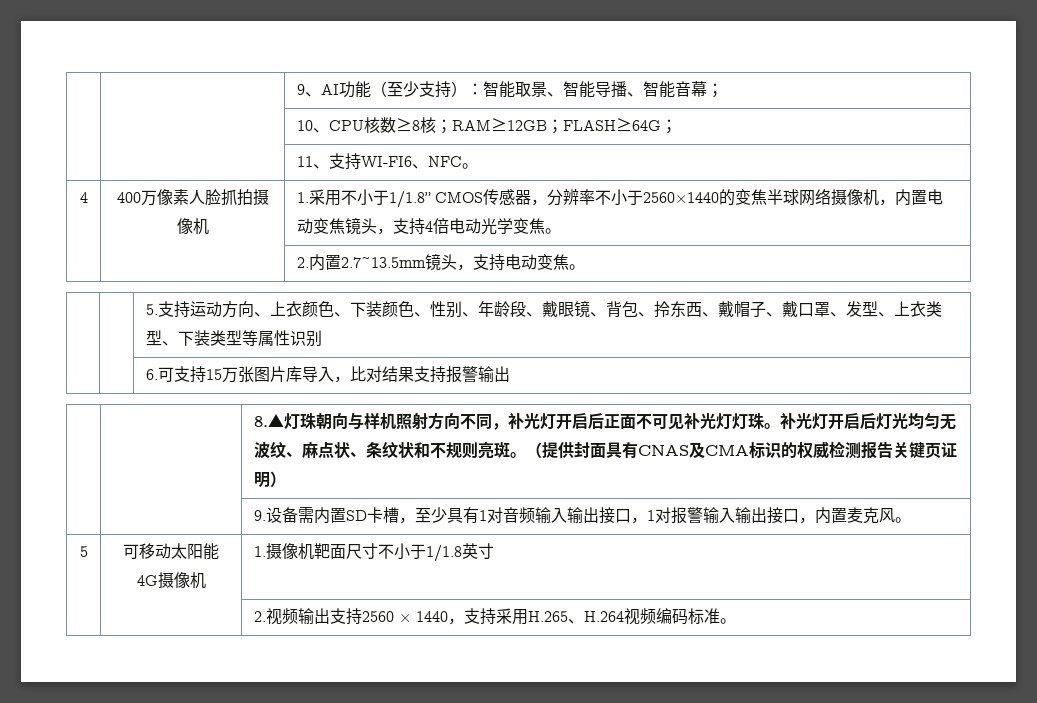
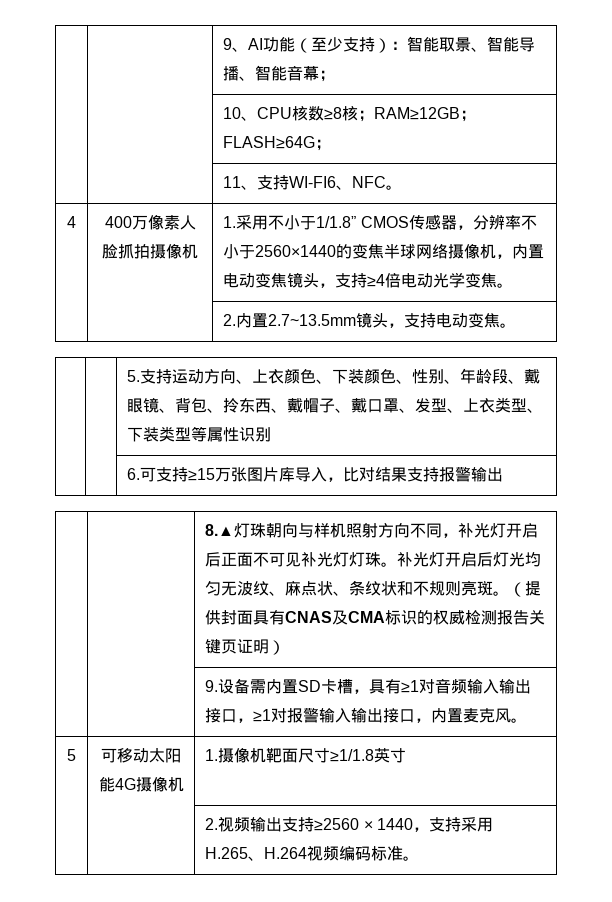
[424,221,433,232] 4 -> [367,274,386,287] ≥4
[205,369,222,380] 15 -> [188,468,216,481] ≥15
[414,507,487,524] 至少具有1 -> [369,679,420,694] 具有≥1
[646,510,655,521] 1 -> [253,709,272,722] ≥1
[377,543,462,562] 不小于1/1.8 -> [330,749,375,762] ≥1/1.8
[361,611,394,622] 2560 -> [314,818,360,831] ≥2560

